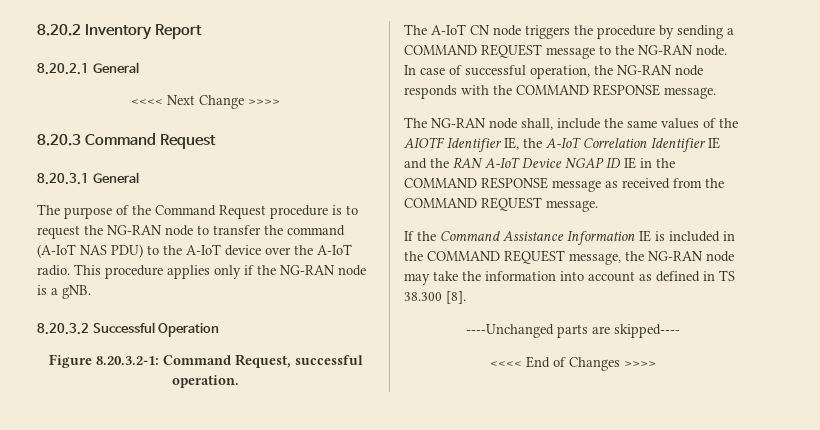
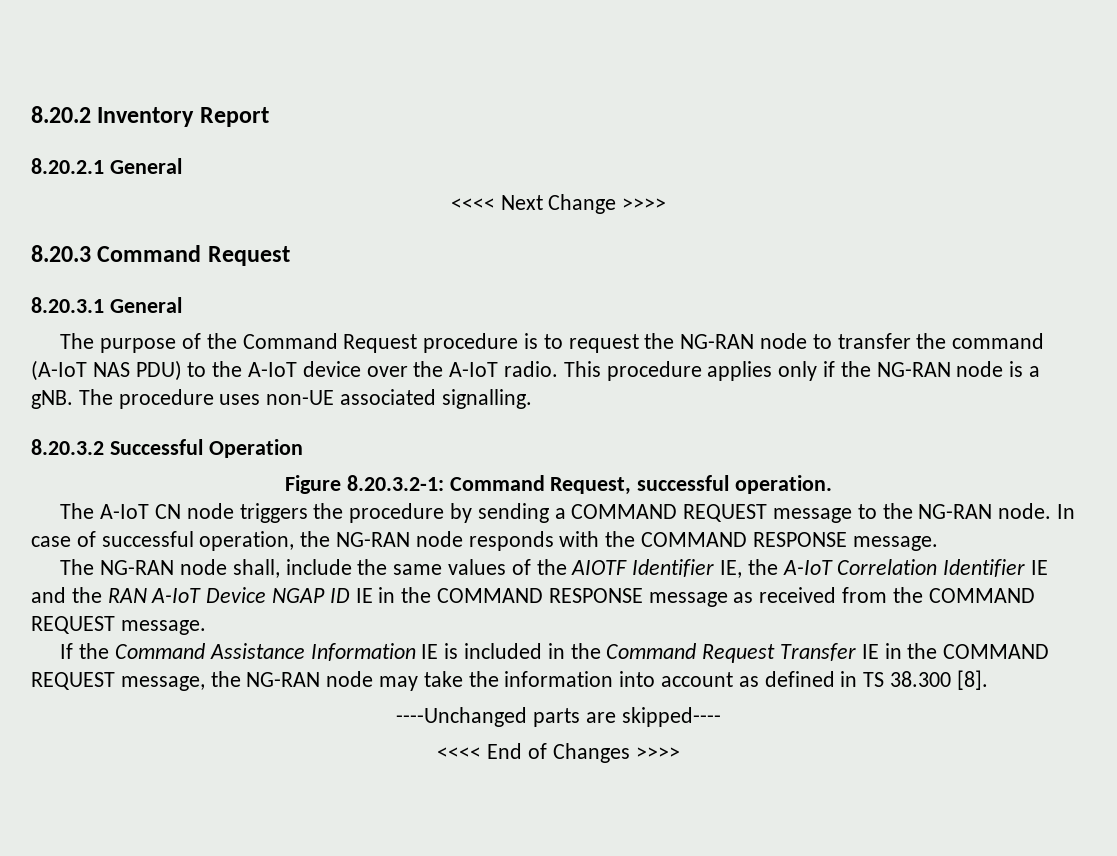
(91, 292) none -> [78,389,532,409] The procedure uses non-UE associated signalling.
(423, 256) none -> [606,643,938,663] Command Request Transfer IE in the

